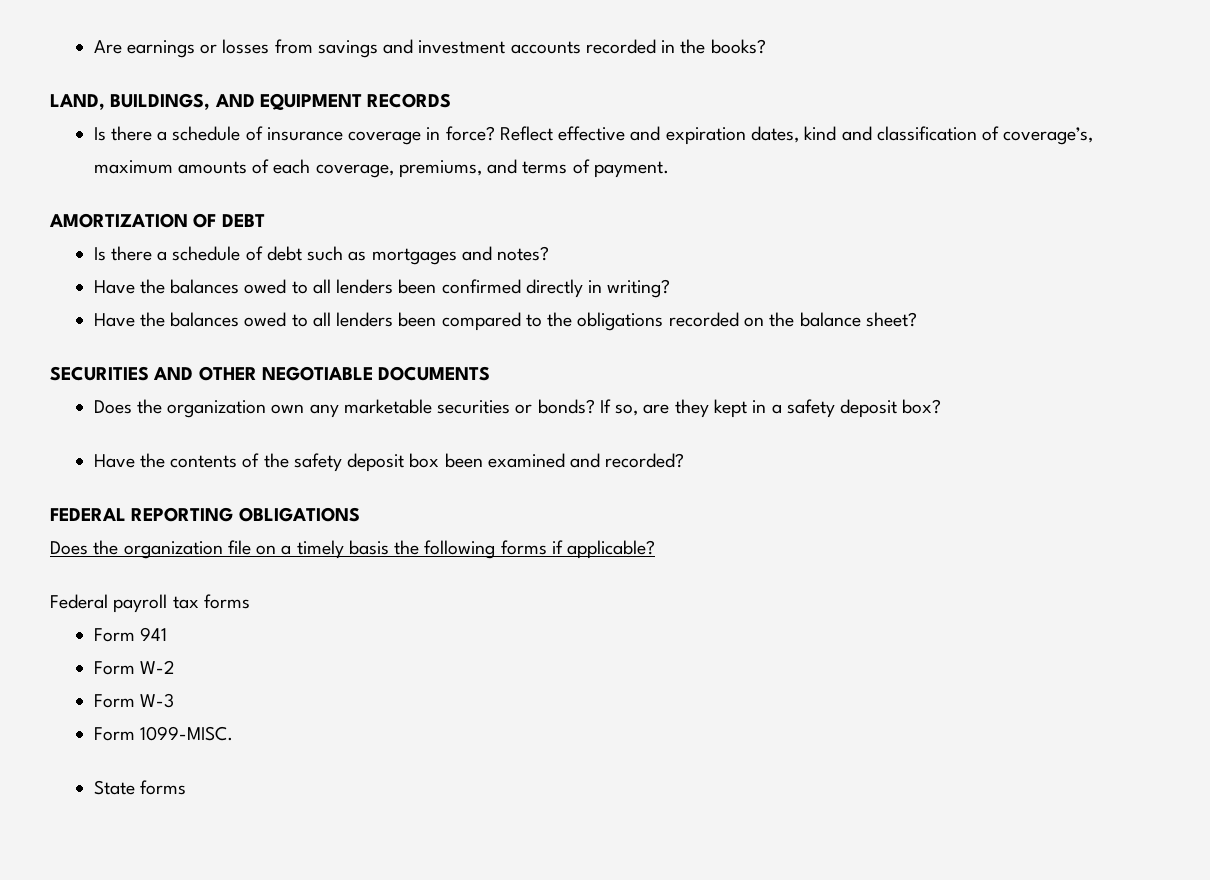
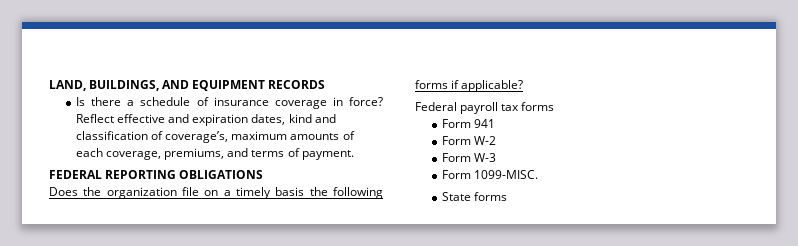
[93,39,766,58] Are earnings or losses from savings and investment accounts recorded in the books? // -> (49, 85) none
[49,213,265,228] [93,246,550,265] [93,279,671,298] [93,312,917,331] [50,366,491,381] [93,399,942,418] [93,453,685,472] // AMORTIZATION OF DEBT // Is there a schedule of debt such as mortgages and notes? // Have the balances owed to all lenders been confirmed directly in writing? // Have the balances owed to all lenders been compared to the obligations recorded on the balance sheet? // SECURITIES AND OTHER NEGOTIABLE DOCUMENTS // Does the organization own any marketable securities or bonds? If so, are they kept in a safety deposit box? // Have the contents of the safety deposit box been examined and recorded? -> (354, 155) none

